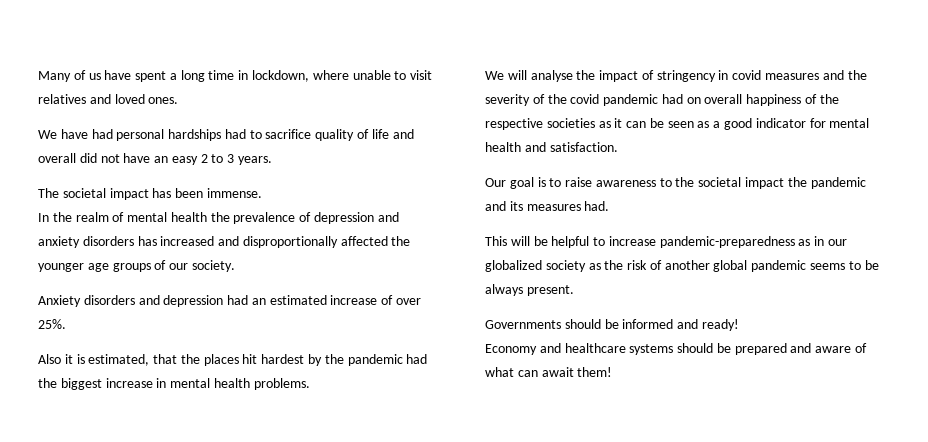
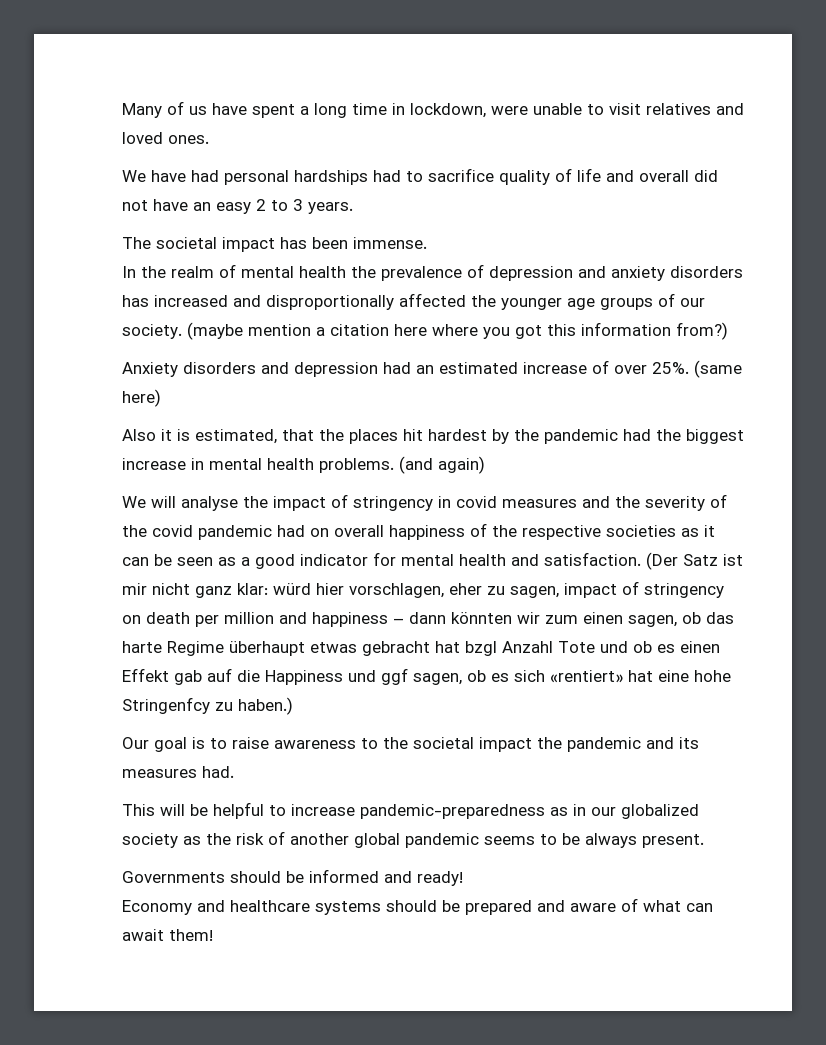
[312,70,349,80] where -> [491,106,528,115] were
(235, 266) none -> [187,322,728,340] (maybe mention a citation here where you got this information from?)
(66, 324) none -> [694,360,742,378] [122,389,161,407] (same here)
(310, 384) none -> [399,456,485,474] (and again)
(618, 147) none -> [646,552,743,570] [122,581,724,598] [122,612,734,627] [122,641,720,656] [122,668,731,685] [122,697,293,715] (Der Satz ist mir nicht ganz klar: würd hier vorschlagen, eher zu sagen, impact of stringency on death per million and happiness – dann könnten wir zum einen sagen, ob das harte Regime überhaupt etwas gebracht hat bzgl Anzahl Tote und ob es einen Effekt gab auf die Happiness und ggf sagen, ob es sich «rentiert» hat eine hohe Stringenfcy zu haben.)

